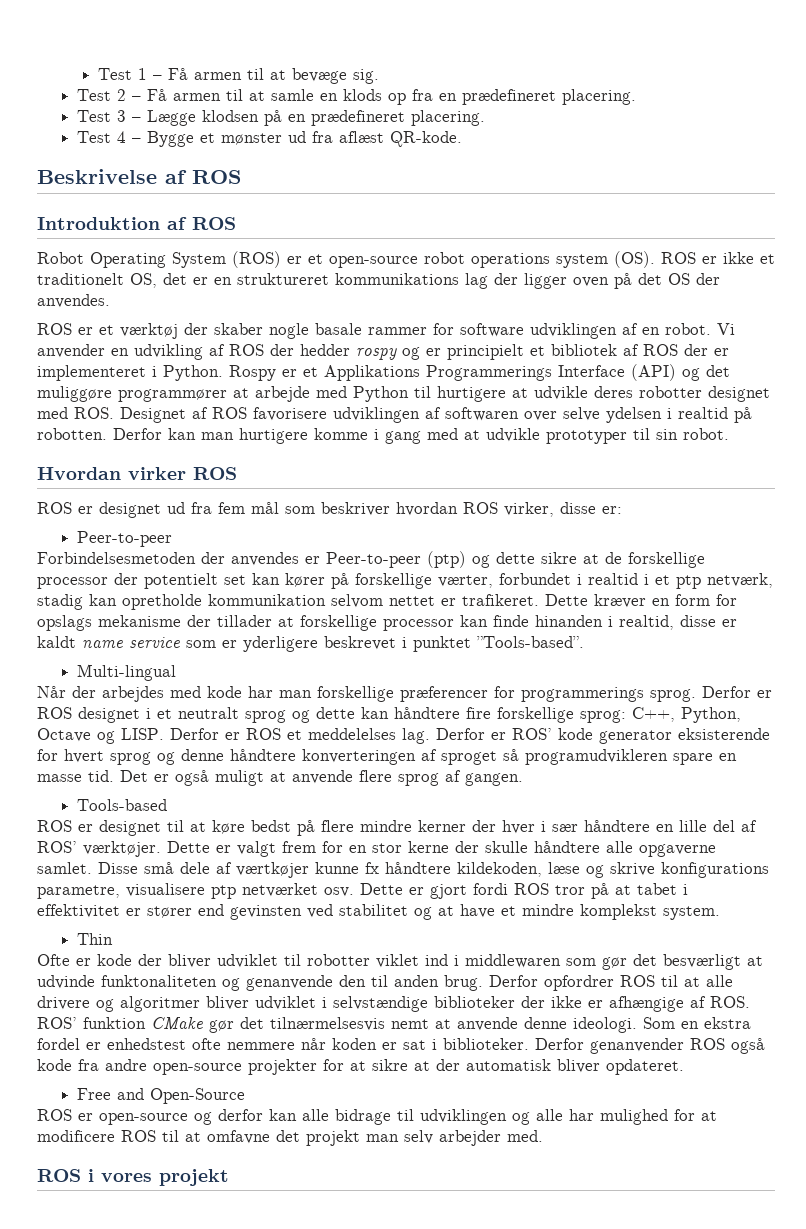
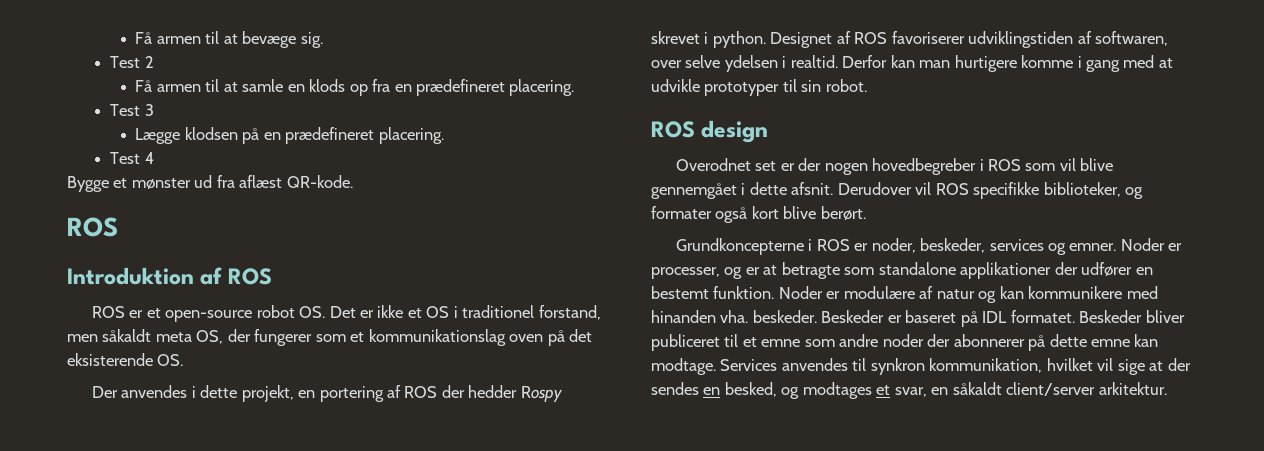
[98,68,163,80] Test 1 – -> (135, 38) none
[131,96,141,101] – -> (154, 62) //
[131,117,141,122] – -> (154, 110) //
[131,138,141,143] – -> (154, 158) //
[37,169,187,184] Beskrivelse af -> (353, 181) none
[37,251,775,268] [37,273,720,289] [37,294,110,308] [37,323,735,339] [37,344,729,360] [37,364,730,381] [37,386,770,402] [37,407,519,423] Robot Operating System (ROS) er et open-source robot operations system (OS). ROS er ikke et traditionelt OS, det er en struktureret kommunikations lag der ligger oven på det OS der anvendes. // ROS er et værktøj der skaber nogle basale rammer for software udviklingen af en robot. Vi anvender en udvikling af ROS der hedder rospy og er principielt et bibliotek af ROS der er implementeret i Python. Rospy er et Applikations Programmerings Interface (API) og det muliggøre programmører at arbejde med Python til hurtigere at udvikle deres robotter designet med ROS. Designet af ROS favorisere udviklingen af softwaren -> [91,305,601,322] [67,329,593,346] [67,353,184,366] [91,385,563,402] [651,31,1169,48] ROS er et open-source robot OS. Det er ikke et OS i traditionel forstand, men såkaldt meta OS, der fungerer som et kommunikationslag oven på det eksisterende OS. // Der anvendes i dette projekt, en portering af ROS der hedder Rospy skrevet i python. Designet af ROS favoriserer udviklingstiden af softwaren,
[678,407,752,423] [37,428,107,440] realtid på robotten. -> [790,55,838,68] realtid.
[37,467,237,480] [37,502,622,518] [76,531,172,547] [37,551,705,568] [37,573,773,589] [37,594,737,610] [37,615,737,631] [37,636,584,652] [76,664,176,681] [37,686,772,702] [37,707,741,723] [37,728,770,744] [37,749,737,765] [37,770,523,786] [76,799,167,811] [37,820,757,836] [37,841,716,857] [37,862,769,878] [37,883,688,899] [37,904,720,920] [76,933,113,945] [37,954,763,970] [37,975,733,991] [37,996,750,1012] [37,1017,751,1033] [37,1038,765,1054] [37,1059,684,1075] [76,1088,245,1104] [37,1109,717,1125] [37,1130,543,1146] [37,1169,229,1186] Hvordan virker ROS // ROS er designet ud fra fem mål som beskriver hvordan ROS virker, disse er: // Peer-to-peer // Forbindelsesmetoden der anvendes er Peer-to-peer (ptp) og dette sikre at de forskellige processor der potentielt set kan kører på forskellige værter, forbundet i realtid i et ptp netværk, stadig kan opretholde kommunikation selvom nettet er trafikeret. Dette kræver en form for opslags mekanisme der tillader at forskellige processor kan finde hinanden i realtid, disse er kaldt name service som er yderligere beskrevet i punktet ”Tools-based”. // Multi-lingual // Når der arbejdes med kode har man forskellige præferencer for programmerings sprog. Derfor er ROS designet i et neutralt sprog og dette kan håndtere fire forskellige sprog: C++, Python, Octave og LISP. Derfor er ROS et meddelelses lag. Derfor er ROS’ kode generator eksisterende for hvert sprog og denne håndtere konverteringen af sproget så programudvikleren spare en masse tid. Det er også muligt at anvende flere sprog af gangen. // Tools-based // ROS er designet til at køre bedst på flere mindre kerner der hver i sær håndtere en lille del af ROS’ værktøjer. Dette er valgt frem for en stor kerne der skulle håndtere alle opgaverne samlet. Disse små dele af værtkøjer kunne fx håndtere kildekoden, læse og skrive konfigurations parametre, visualisere ptp netværket osv. Dette er gjort fordi ROS tror på at tabet i effektivitet er stører end gevinsten ved stabilitet og at have et mindre komplekst system. // Thin // Ofte er kode der bliver udviklet til robotter viklet ind i middlewaren som gør det besværligt at udvinde funktonaliteten og genanvende den til anden brug. Derfor opfordrer ROS til at alle drivere og algoritmer bliver udviklet i selvstændige biblioteker der ikke er afhængige af ROS. ROS’ funktion CMake gør det tilnærmelsesvis nemt at anvende denne ideologi. Som en ekstra fordel er enhedstest ofte nemmere når koden er sat i biblioteker. Derfor genanvender ROS også kode fra andre open-source projekter for at sikre at der automatisk bliver opdateret. // Free and Open-Source // ROS er open-source og derfor kan alle bidrage til udviklingen og alle har mulighed for at modificere ROS til at omfavne det projekt man selv arbejder med. // ROS i vores projekt -> [651,120,769,143] [675,158,1114,175] [651,182,1144,199] [651,206,866,223] [675,238,1183,255] [651,262,1153,279] [651,286,1158,303] [651,310,1185,327] [651,334,1159,351] [651,358,1191,375] [651,382,1167,399] ROS design // Overodnet set er der nogen hovedbegreber i ROS som vil blive gennemgået i dette afsnit. Derudover vil ROS specifikke biblioteker, og formater også kort blive berørt. // Grundkoncepterne i ROS er noder, beskeder, services og emner. Noder er processer, og er at betragte som standalone applikationer der udfører en bestemt funktion. Noder er modulære af natur og kan kommunikere med hinanden vha. beskeder. Beskeder er baseret på IDL formatet. Beskeder bliver publiceret til et emne som andre noder der abonnerer på dette emne kan modtage. Services anvendes til synkron kommunikation, hvilket vil sige at der sendes en besked, og modtages et svar, en såkaldt client/server arkitektur.

